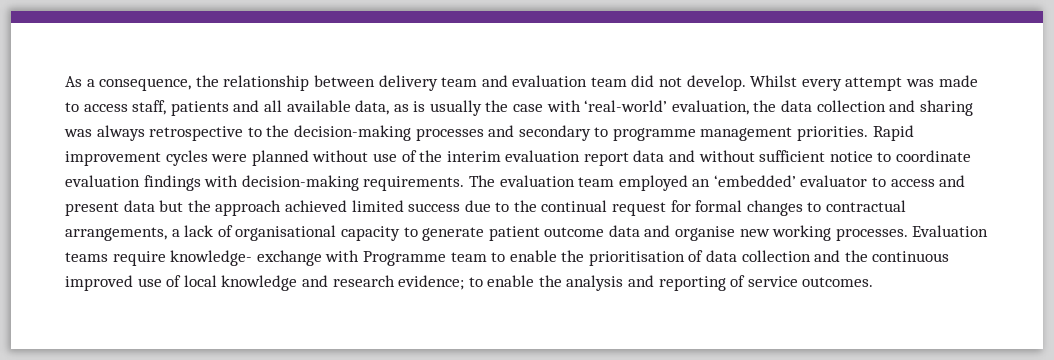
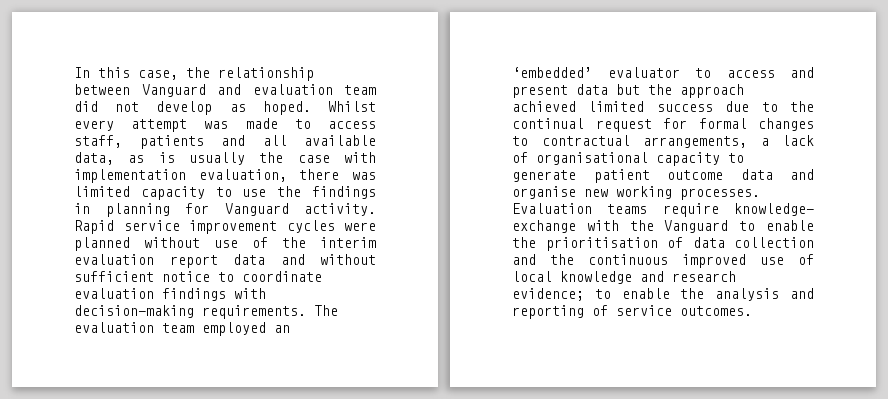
[65,76,192,91] As a consequence, -> [74,67,178,80] In this case,
[378,75,478,91] delivery team -> [141,84,206,97] Vanguard
[686,75,746,91] develop. -> [156,101,311,115] develop as hoped.
[584,100,973,116] [64,125,914,141] ‘real-world’ evaluation, the data collection and sharing was always retrospective to the decision-making processes and secondary to programme management priorities. Rapid -> [74,169,377,183] [74,186,377,200] [74,203,376,217] [74,220,180,234] implementation evaluation, there was limited capacity to use the findings in planning for Vanguard activity. Rapid service
[362,251,487,266] Programme team -> [629,220,729,233] the Vanguard

